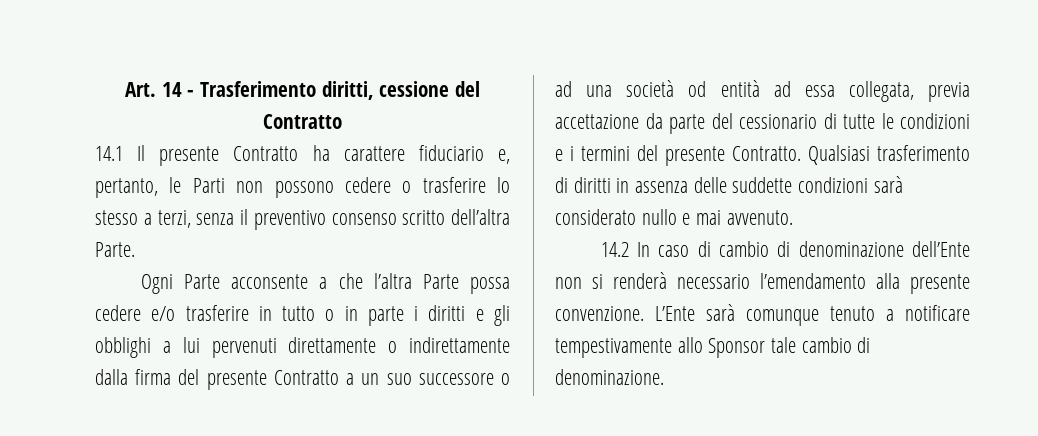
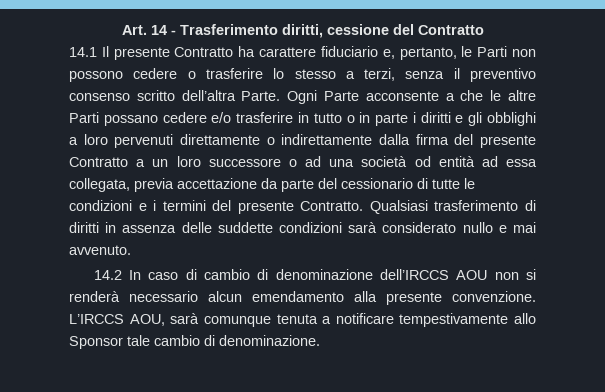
(135, 249) // -> (281, 96) none
[373,273,510,294] l’altra Parte possa -> [490,90,536,101] [69,112,158,126] le altre Parti possano
[182,337,200,353] lui -> [83,134,108,145] loro
[386,373,412,385] suo -> [176,156,201,167] loro
[912,241,970,257] dell’Ente -> [380,269,488,280] dell’IRCCS AOU
[760,273,866,289] l’emendamento -> [208,291,344,302] alcun emendamento
[655,306,696,321] L’Ente -> [69,314,165,326] L’IRCCS AOU,
[829,306,875,321] tenuto -> [276,314,318,324] tenuta

